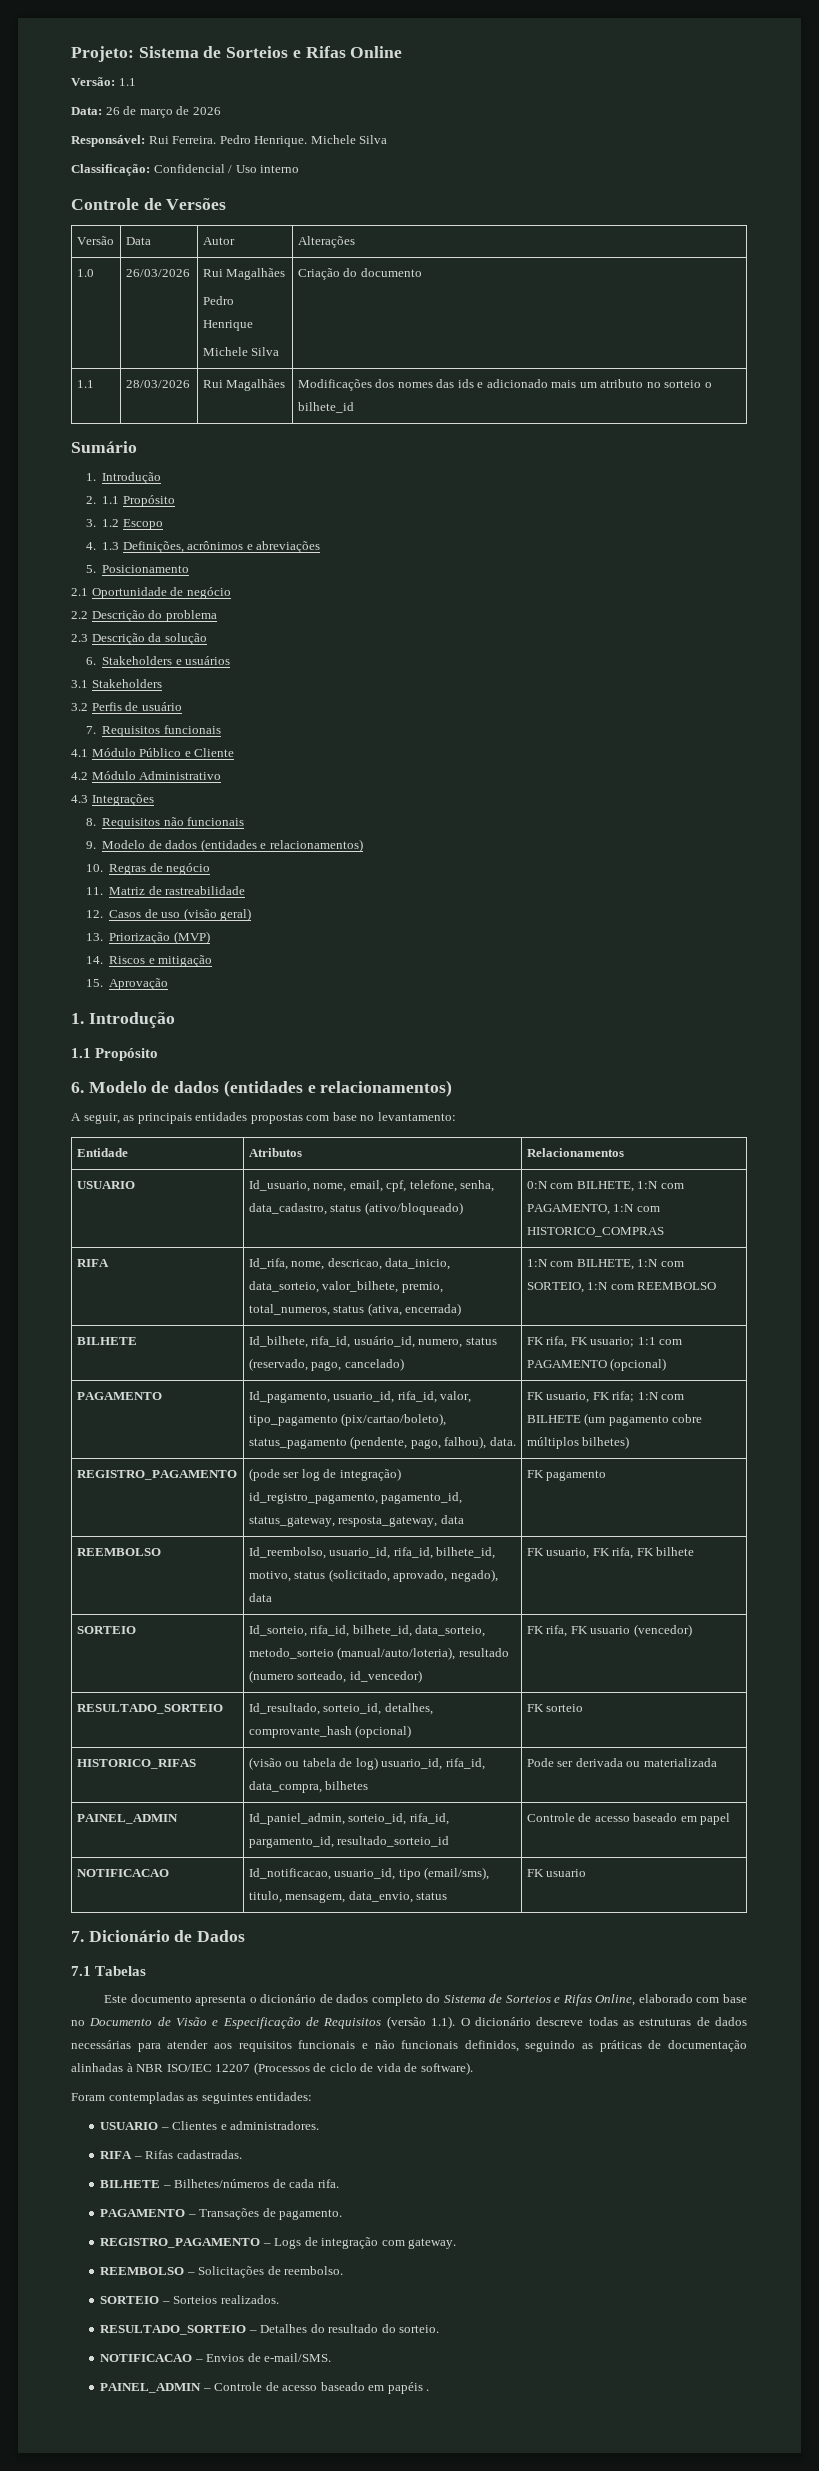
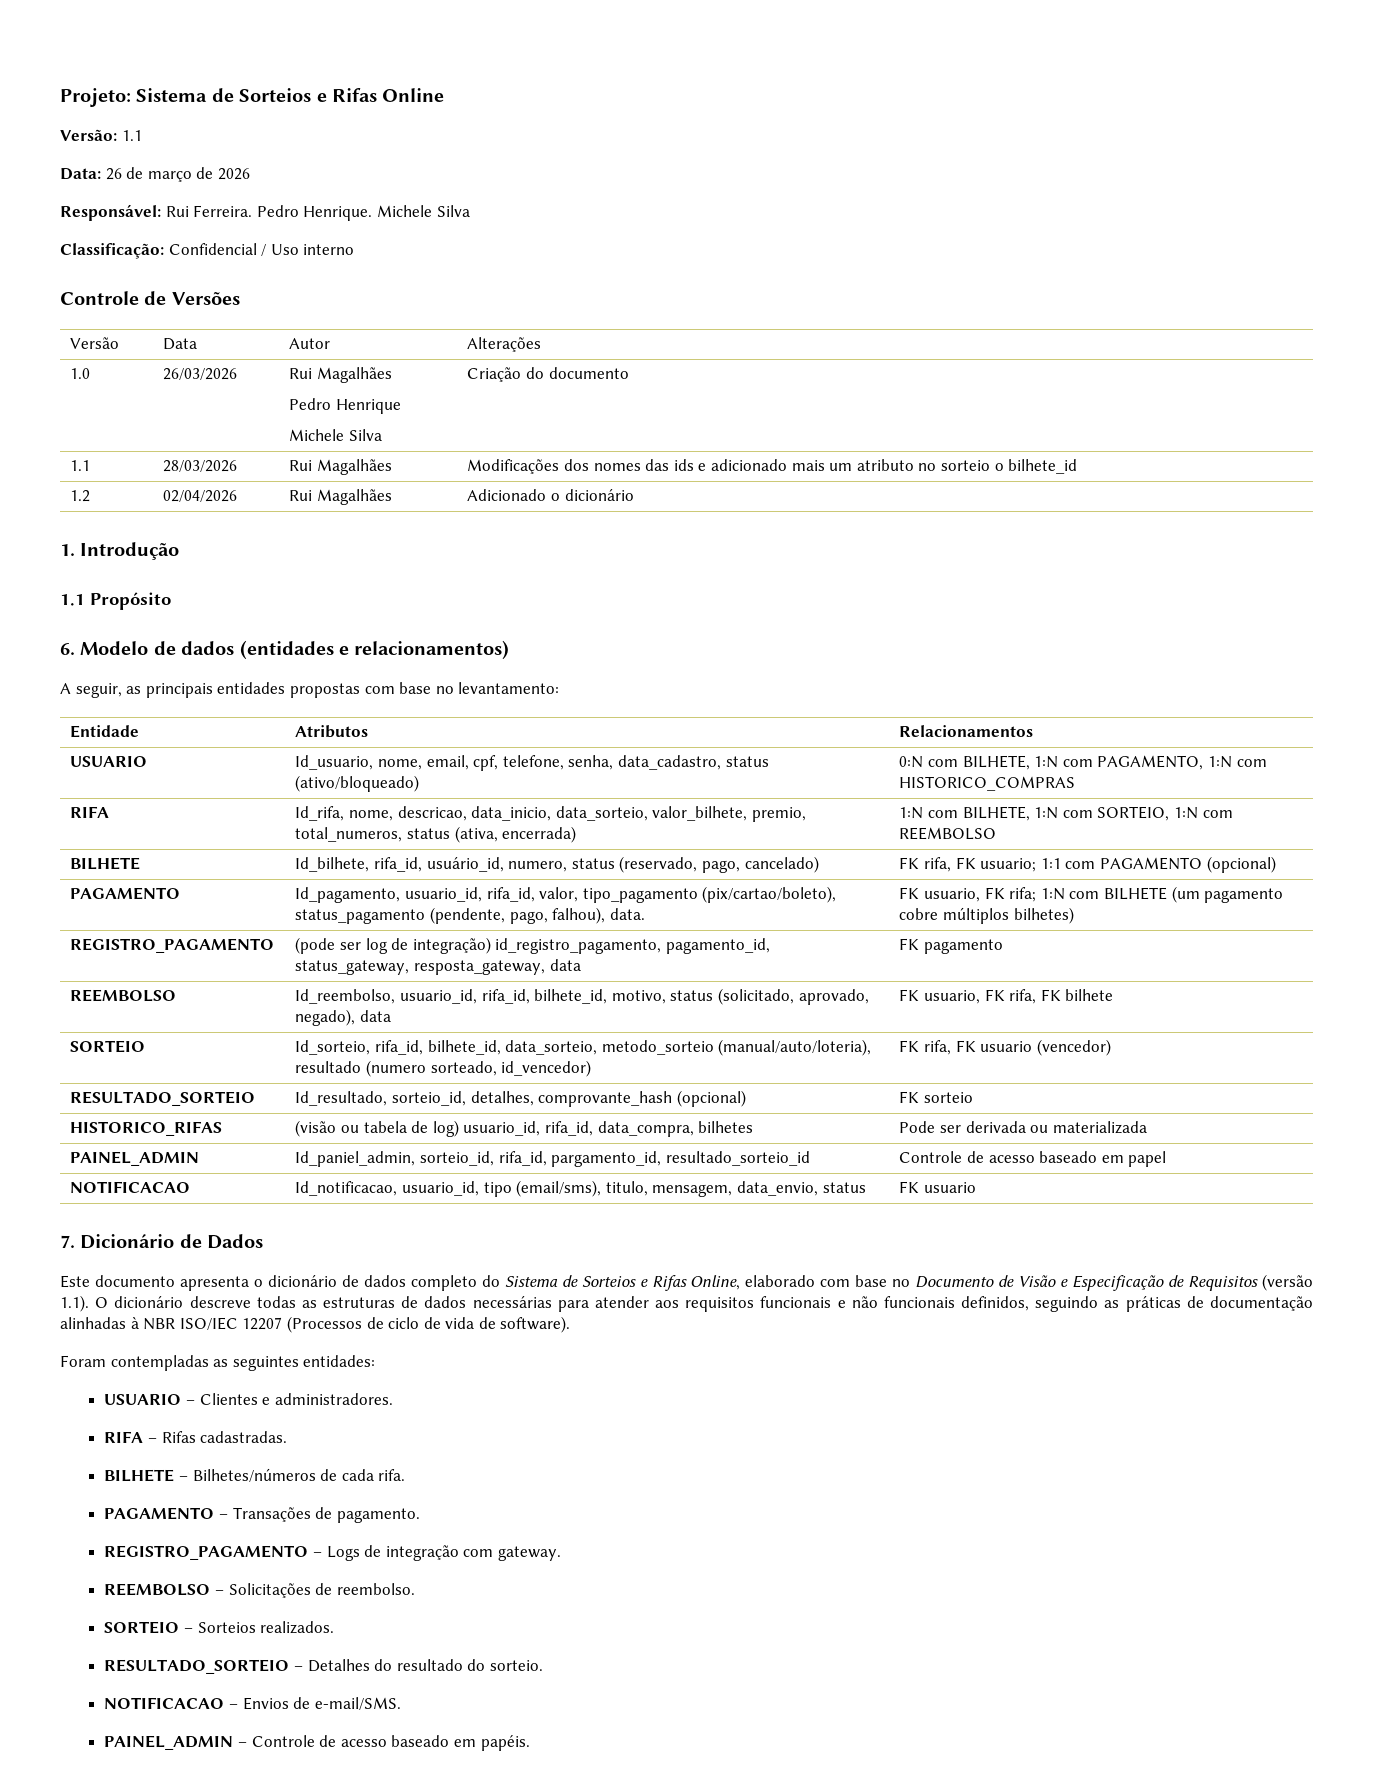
[71,441,137,453] [85,472,162,484] [85,495,175,507] [85,519,163,530] [85,541,321,553] [85,565,190,573] [71,587,231,599] [71,610,217,622] [71,633,207,645] [85,656,231,665] [71,679,162,688] [71,702,182,711] [85,725,221,737] [71,748,235,757] [71,771,222,780] [71,794,154,806] [85,817,245,829] [85,839,363,852] [85,863,211,875] [85,886,246,895] [85,908,252,921] [85,931,210,944] [85,955,213,967] [85,978,169,990] // Sumário // 1. Introdução // 2. 1.1 Propósito // 3. 1.2 Escopo // 4. 1.3 Definições, acrônimos e abreviações // 5. Posicionamento // 2.1 Oportunidade de negócio // 2.2 Descrição do problema // 2.3 Descrição da solução // 6. Stakeholders e usuários // 3.1 Stakeholders // 3.2 Perfis de usuário // 7. Requisitos funcionais // 4.1 Módulo Público e Cliente // 4.2 Módulo Administrativo // 4.3 Integrações // 8. Requisitos não funcionais // 9. Modelo de dados (entidades e relacionamentos) // 10. Regras de negócio // 11. Matriz de rastreabilidade // 12. Casos de uso (visão geral) // 13. Priorização (MVP) // 14. Riscos e mitigação // 15. Aprovação -> [70,490,91,502] [163,490,238,502] [289,489,393,505] [467,489,634,501] // 1.2 | 02/04/2026 | Rui Magalhães | Adicionado o dicionário
[71,1966,147,1976] // 7.1 Tabelas -> (264, 1241) none
[387,2382,430,2394] papéis . -> [480,1735,530,1751] papéis.

